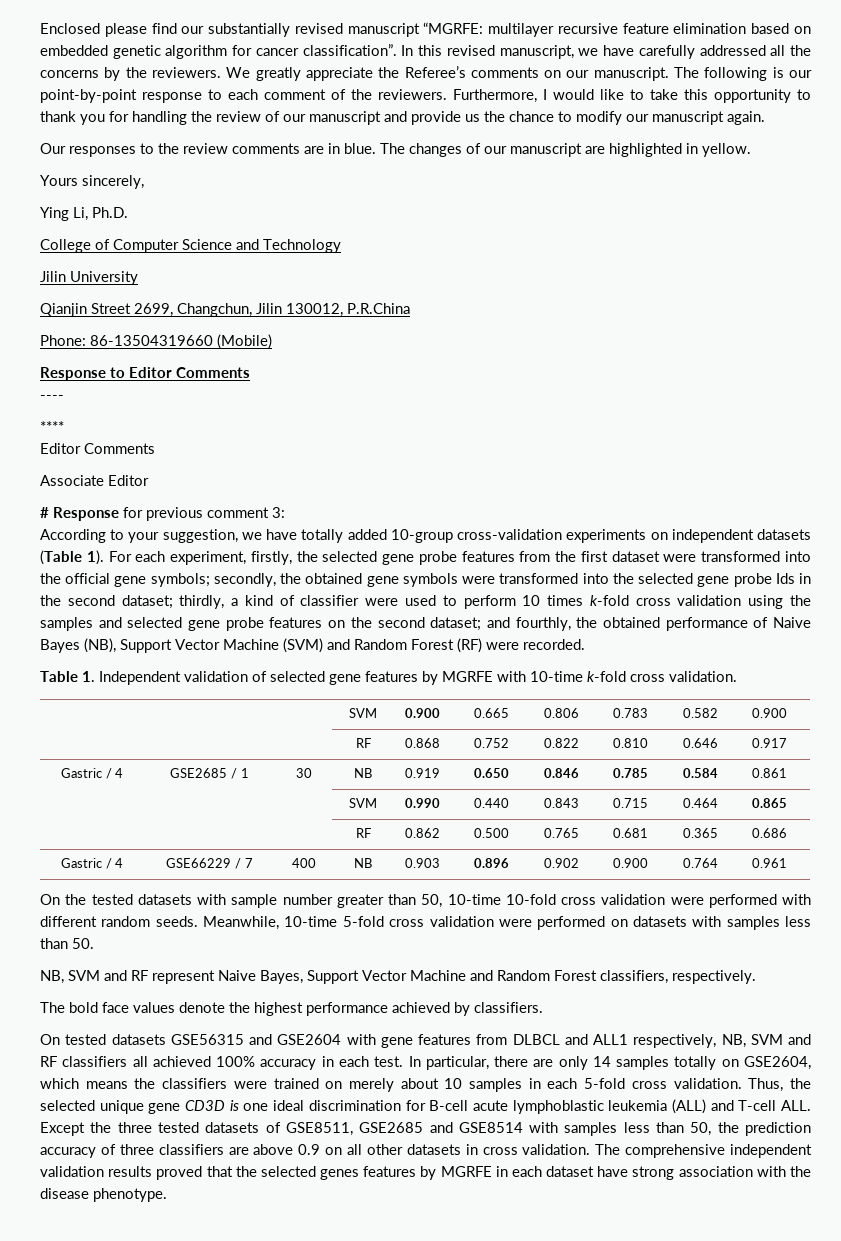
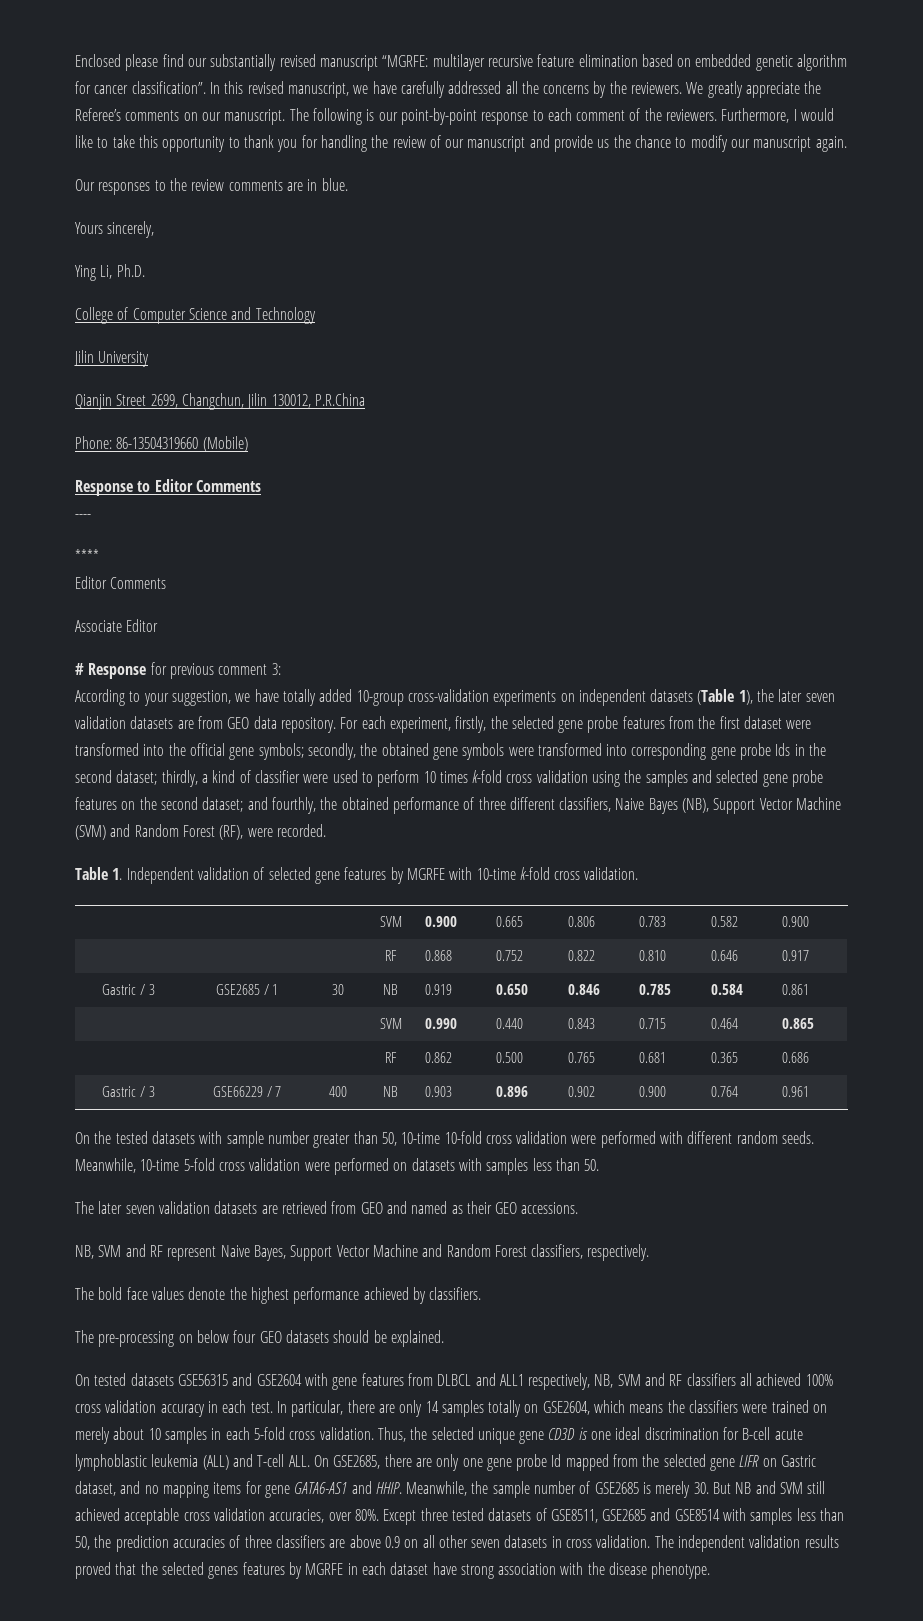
[380,143,751,157] The changes of our manuscript are highlighted in yellow. -> (348, 184) none
[86,550,104,565] 1). -> [738,689,835,705] [75,716,336,733] 1), the later seven validation datasets are from GEO data repository.
[612,573,694,584] the selected -> [631,743,707,760] corresponding
(769, 622) none -> [478,797,612,812] three different classifiers,
[457,638,482,653] (RF) -> [219,825,244,840] (RF),
[115,768,124,778] 4 -> [148,984,155,995] 3
[115,858,124,868] 4 -> [148,1086,155,1097] 3
(94, 943) none -> [75,1201,579,1214] // The later seven validation datasets are retrieved from GEO and named as their GEO accessions.
(543, 1007) none -> [75,1330,444,1347] // The pre-processing on below four GEO datasets should be explained.
(256, 1061) none -> [75,1400,157,1413] cross validation
[40,1122,112,1136] Except the -> [313,1454,817,1471] [75,1481,826,1498] [75,1508,417,1525] On GSE2685, there are only one gene probe Id mapped from the selected gene LIFR on Gastric dataset, and no mapping items for gene GATA6-AS1 and HHIP. Meanwhile, the sample number of GSE2685 is merely 30. But NB and SVM still achieved acceptable cross validation accuracies, over 80%. Except
[40,1147,96,1158] accuracy -> [172,1536,225,1548] accuracies
(403, 1149) none -> [471,1539,501,1548] seven
[625,1144,726,1158] comprehensive -> (674, 1541) none

